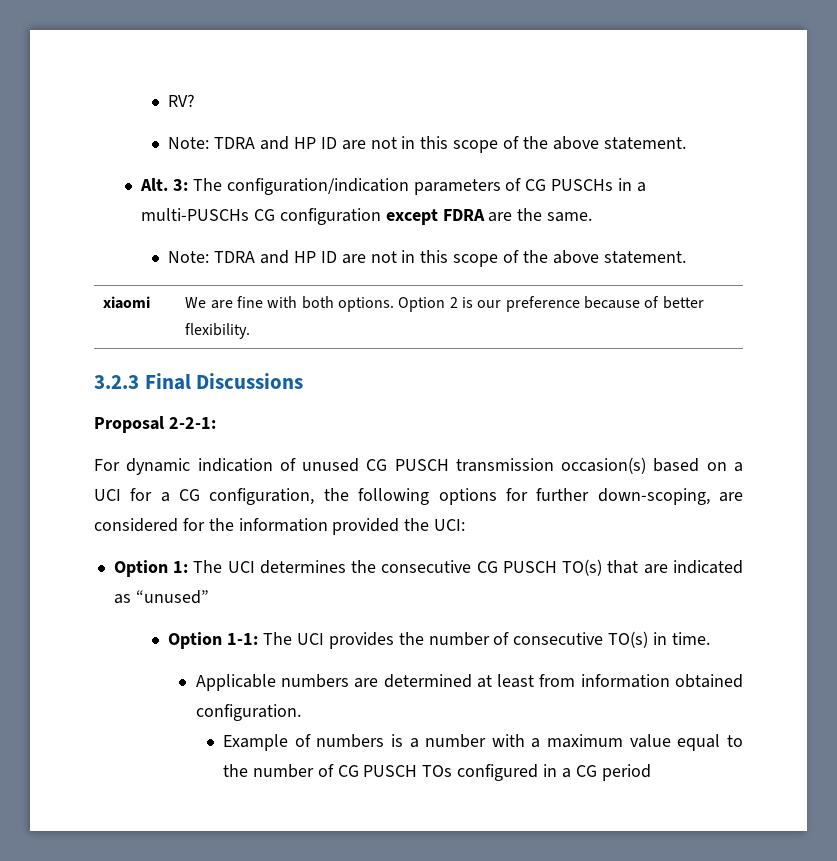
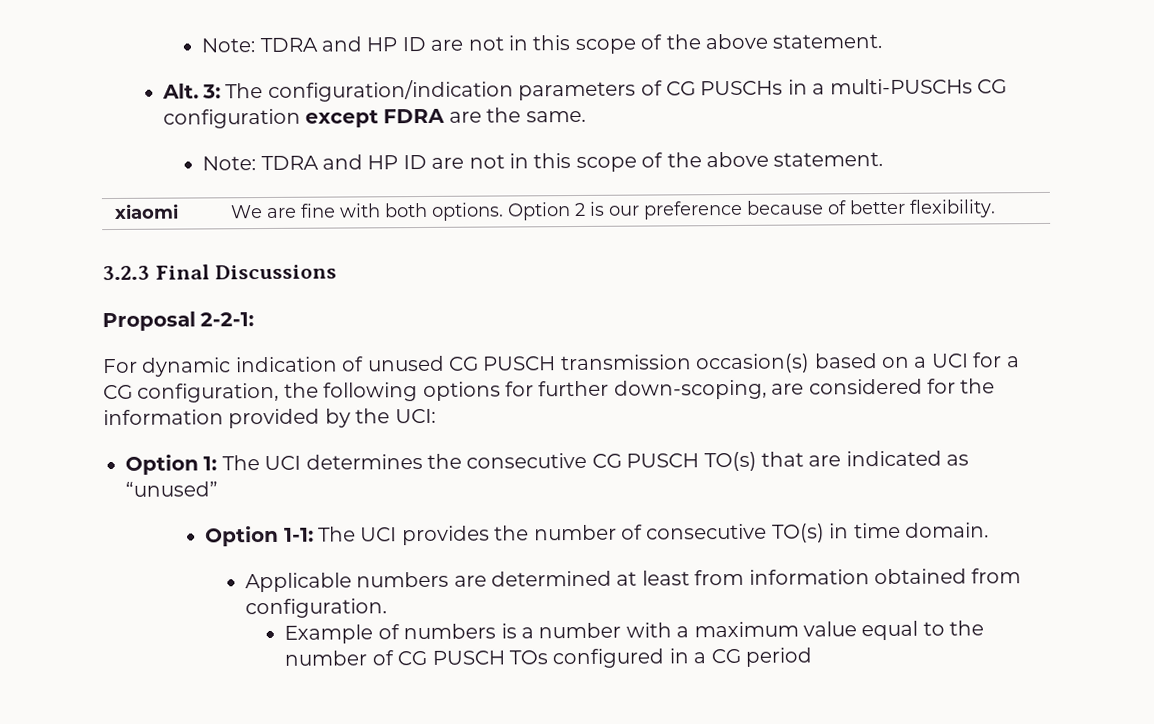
[168,94,196,107] RV? // -> (201, 45) none
(400, 526) none -> [324,408,351,428] by
[671,632,710,645] time. -> [853,522,989,539] time domain.
(743, 681) none -> [971,568,1022,584] from

